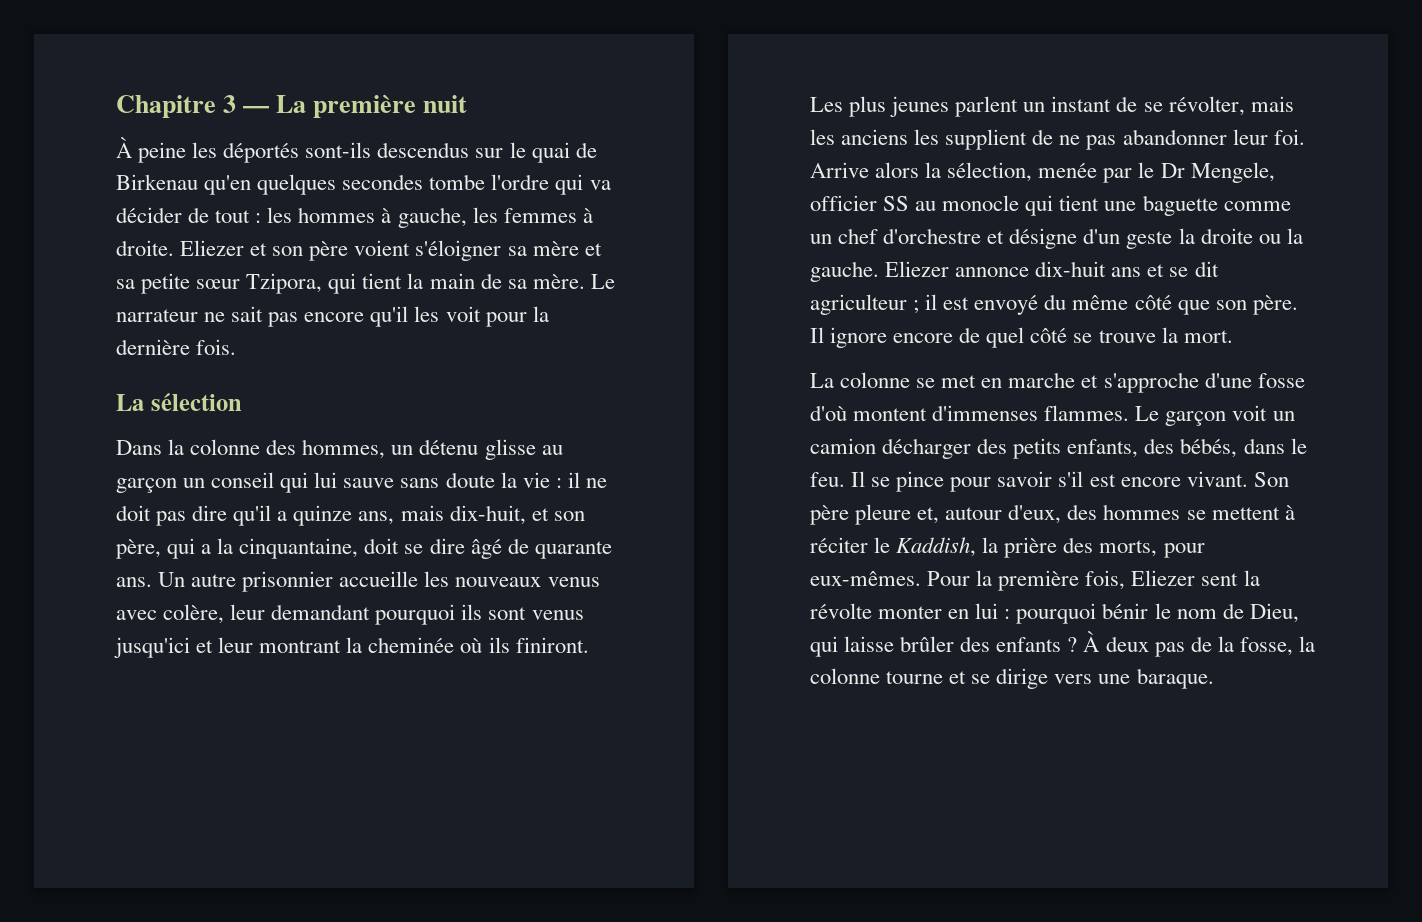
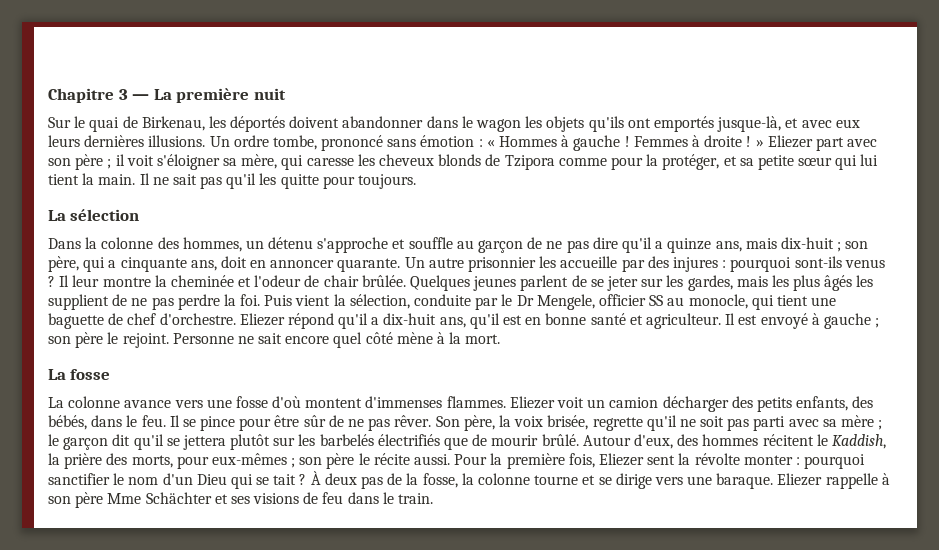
[116,136,597,163] [116,174,611,195] [116,207,593,228] [116,240,602,261] [116,273,615,294] [116,309,198,322] À peine les déportés sont-ils descendus sur le quai de Birkenau qu'en quelques secondes tombe l'ordre qui va décider de tout : les hommes à gauche, les femmes à droite. Eliezer et son père voient s'éloigner sa mère et sa petite sœur Tzipora, qui tient la main de sa mère. Le narrateur -> [48,116,860,132] [48,135,878,151] [48,154,879,170] [48,173,150,185] Sur le quai de Birkenau, les déportés doivent abandonner dans le wagon les objets qu'ils ont emportés jusque-là, et avec eux leurs dernières illusions. Un ordre tombe, prononcé sans émotion : « Hommes à gauche ! Femmes à droite ! » Eliezer part avec son père ; il voit s'éloigner sa mère, qui caresse les cheveux blonds de Tzipora comme pour la protéger, et sa petite sœur qui lui tient la main. Il
[304,312,365,322] encore -> (223, 182) none
[445,306,549,327] [116,339,237,355] voit pour la dernière fois. -> [280,174,417,189] quitte pour toujours.
[484,439,563,460] [116,472,607,493] [116,505,151,521] glisse au garçon un conseil qui lui sauve sans doute la vie : il ne doit -> [317,237,563,253] s'approche et souffle au garçon de ne
[449,505,549,525] dix-huit, et -> [780,237,842,252] dix-huit ;
[217,538,612,559] [116,571,600,592] [116,604,584,625] [114,637,589,658] [810,96,1294,117] [810,129,909,145] la cinquantaine, doit se dire âgé de quarante ans. Un autre prisonnier accueille les nouveaux venus avec colère, leur demandant pourquoi ils sont venus jusqu'ici et leur montrant la cheminée où ils finiront. Les plus jeunes parlent un instant de se révolter, mais les anciens -> [120,256,885,272] [48,275,853,291] cinquante ans, doit en annoncer quarante. Un autre prisonnier les accueille par des injures : pourquoi sont-ils venus ? Il leur montre la cheminée et l'odeur de chair brûlée. Quelques jeunes parlent de se jeter sur les gardes, mais les plus âgés
[1122,129,1305,145] [810,162,920,178] abandonner leur foi. Arrive alors -> [177,294,331,310] perdre la foi. Puis vient
[1038,163,1098,178] menée -> [414,294,472,306] conduite
[942,195,1020,211] monocle -> [688,294,748,309] monocle,
[1223,201,1291,211] [810,228,1303,249] [810,261,1219,282] [810,294,1298,315] [810,327,1156,348] comme un chef d'orchestre et désigne d'un geste la droite ou la gauche. Eliezer annonce dix-huit ans et se dit agriculteur ; il est envoyé du même côté que son père. Il ignore encore de quel côté se trouve -> [108,313,880,329] [48,332,446,348] de chef d'orchestre. Eliezer répond qu'il a dix-huit ans, qu'il est en bonne santé et agriculteur. Il est envoyé à gauche ; son père le rejoint. Personne ne sait encore quel côté mène à
(1233, 336) none -> [48,369,111,380] // La fosse
[916,372,1252,393] se met en marche et s'approche d'une -> [124,399,232,408] avance vers une
[1135,406,1227,426] Le garçon -> [509,396,555,409] Eliezer
[997,471,1289,487] [810,504,1295,525] [810,537,868,553] savoir s'il est encore vivant. Son père pleure et, autour d'eux, des hommes se mettent à réciter -> [274,415,883,431] [48,434,814,450] être sûr de ne pas rêver. Son père, la voix brisée, regrette qu'il ne soit pas parti avec sa mère ; le garçon dit qu'il se jettera plutôt sur les barbelés électrifiés que de mourir brûlé. Autour d'eux, des hommes récitent
[810,571,921,586] eux-mêmes. -> [211,453,451,469] eux-mêmes ; son père le récite aussi.
[948,603,1149,624] en lui : pourquoi bénir -> [795,454,866,469] [48,473,110,485] : pourquoi sanctifier
[1222,603,1299,623] [810,636,1062,657] de Dieu, qui laisse brûler des enfants -> [162,473,297,489] d'un Dieu qui se tait
(1214, 678) none -> [777,473,890,489] [48,492,434,508] Eliezer rappelle à son père Mme Schächter et ses visions de feu dans le train.

